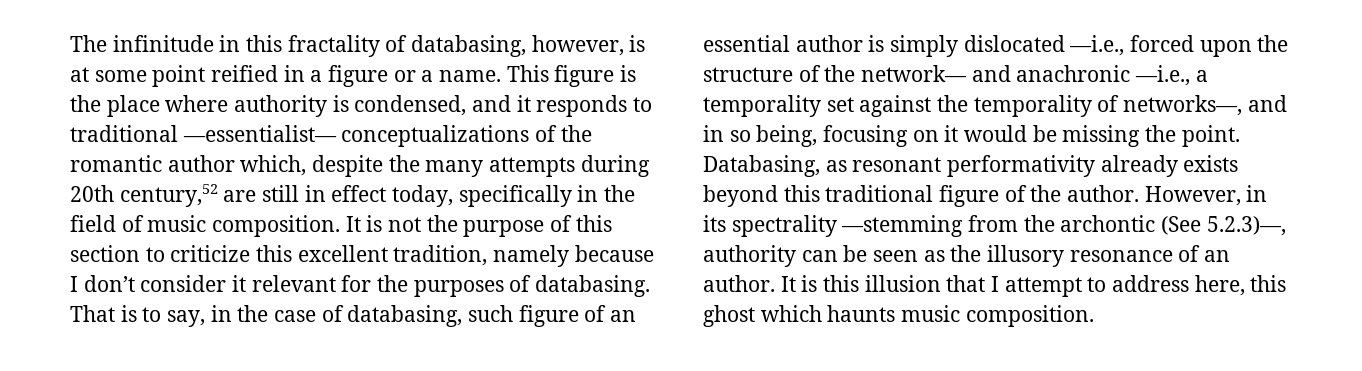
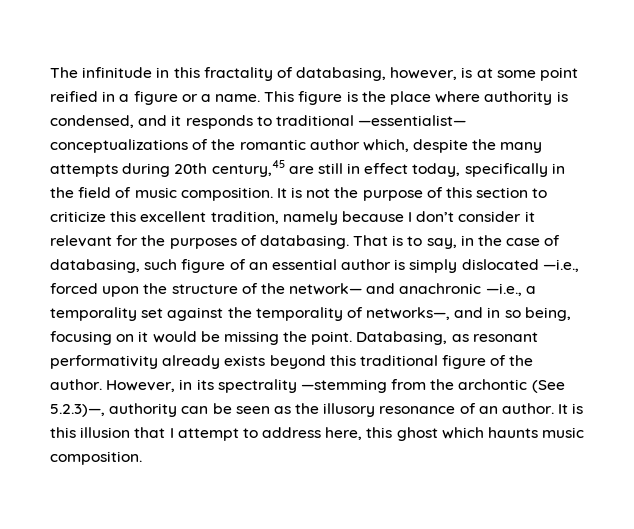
[119,184,218,207] century,52 -> [211,160,285,177] century,45

